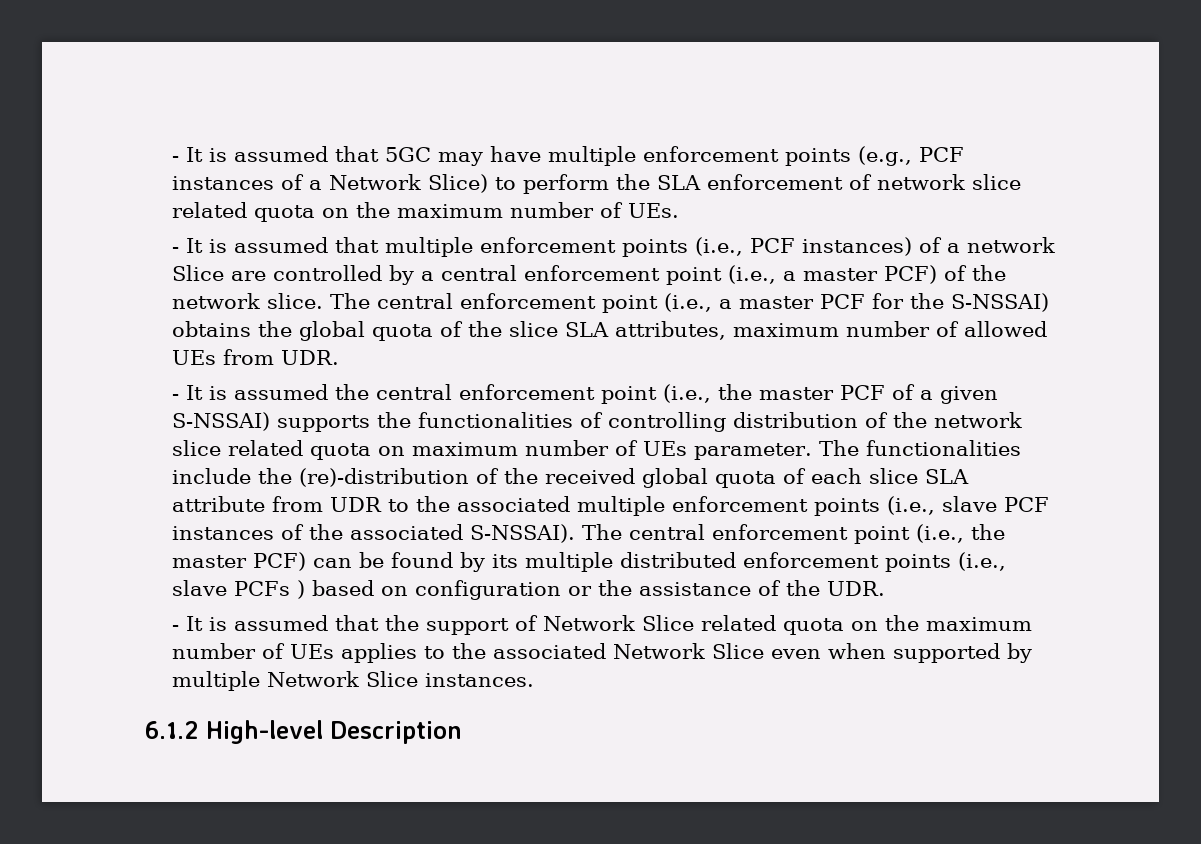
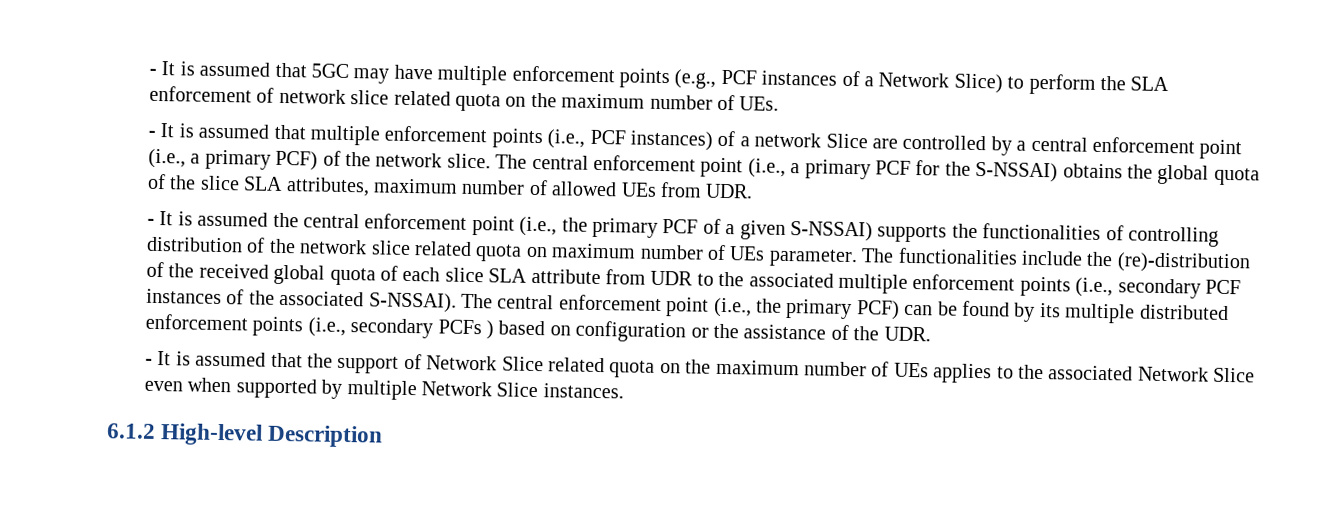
[803,268,879,281] master -> [204,149,271,170] primary
[739,296,815,309] master -> [804,159,871,180] primary
[759,387,835,400] master -> [592,217,659,238] primary
[942,496,998,512] slave -> [1117,278,1201,299] secondary
[172,555,248,568] master -> [785,298,853,320] primary
[172,580,228,596] slave -> [350,318,434,339] secondary

